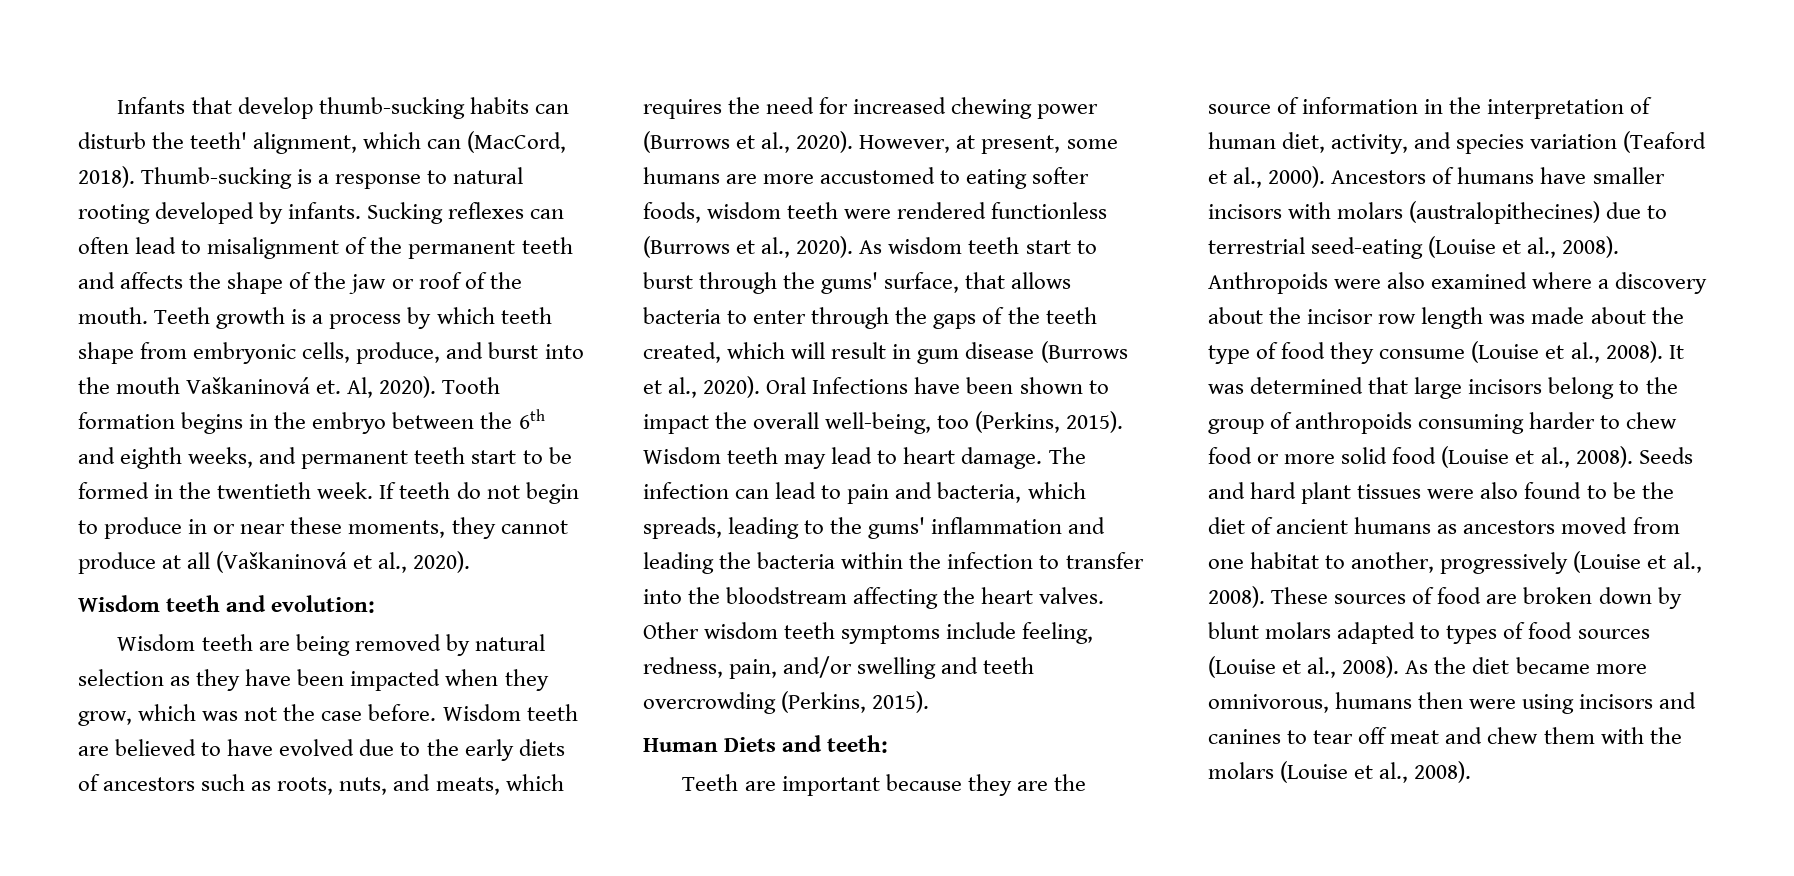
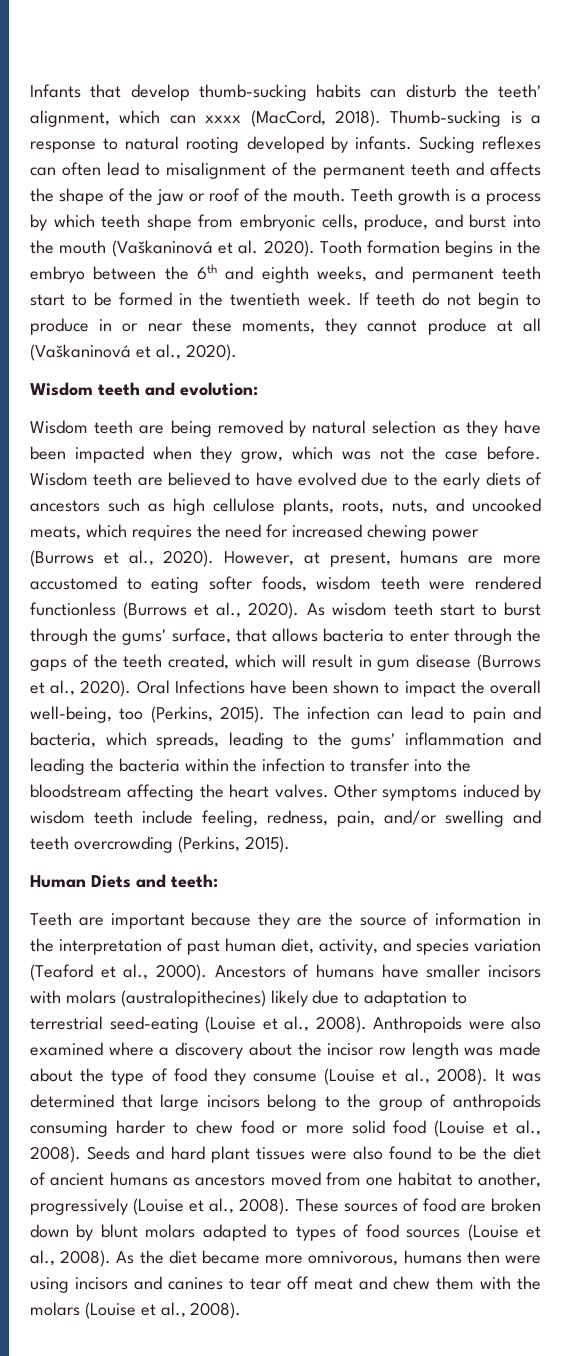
(462, 144) none -> [205,115,242,123] xxxx
[186,377,374,398] Vaškaninová et. Al, -> [111,240,259,257] (Vaškaninová et al.
(272, 786) none -> [173,498,334,515] high cellulose plants,
(431, 782) none -> [472,498,541,512] uncooked
[1066,139,1118,149] some -> (391, 559) none
[643,447,1043,469] Wisdom teeth may lead to heart damage. -> (266, 714) none
[704,622,941,644] wisdom teeth symptoms -> [382,784,541,801] [30,810,133,824] symptoms induced by wisdom teeth
(1653, 105) none -> [187,940,220,955] past
[1606,202,1668,219] due to -> [270,990,468,1007] likely due to adaptation to

